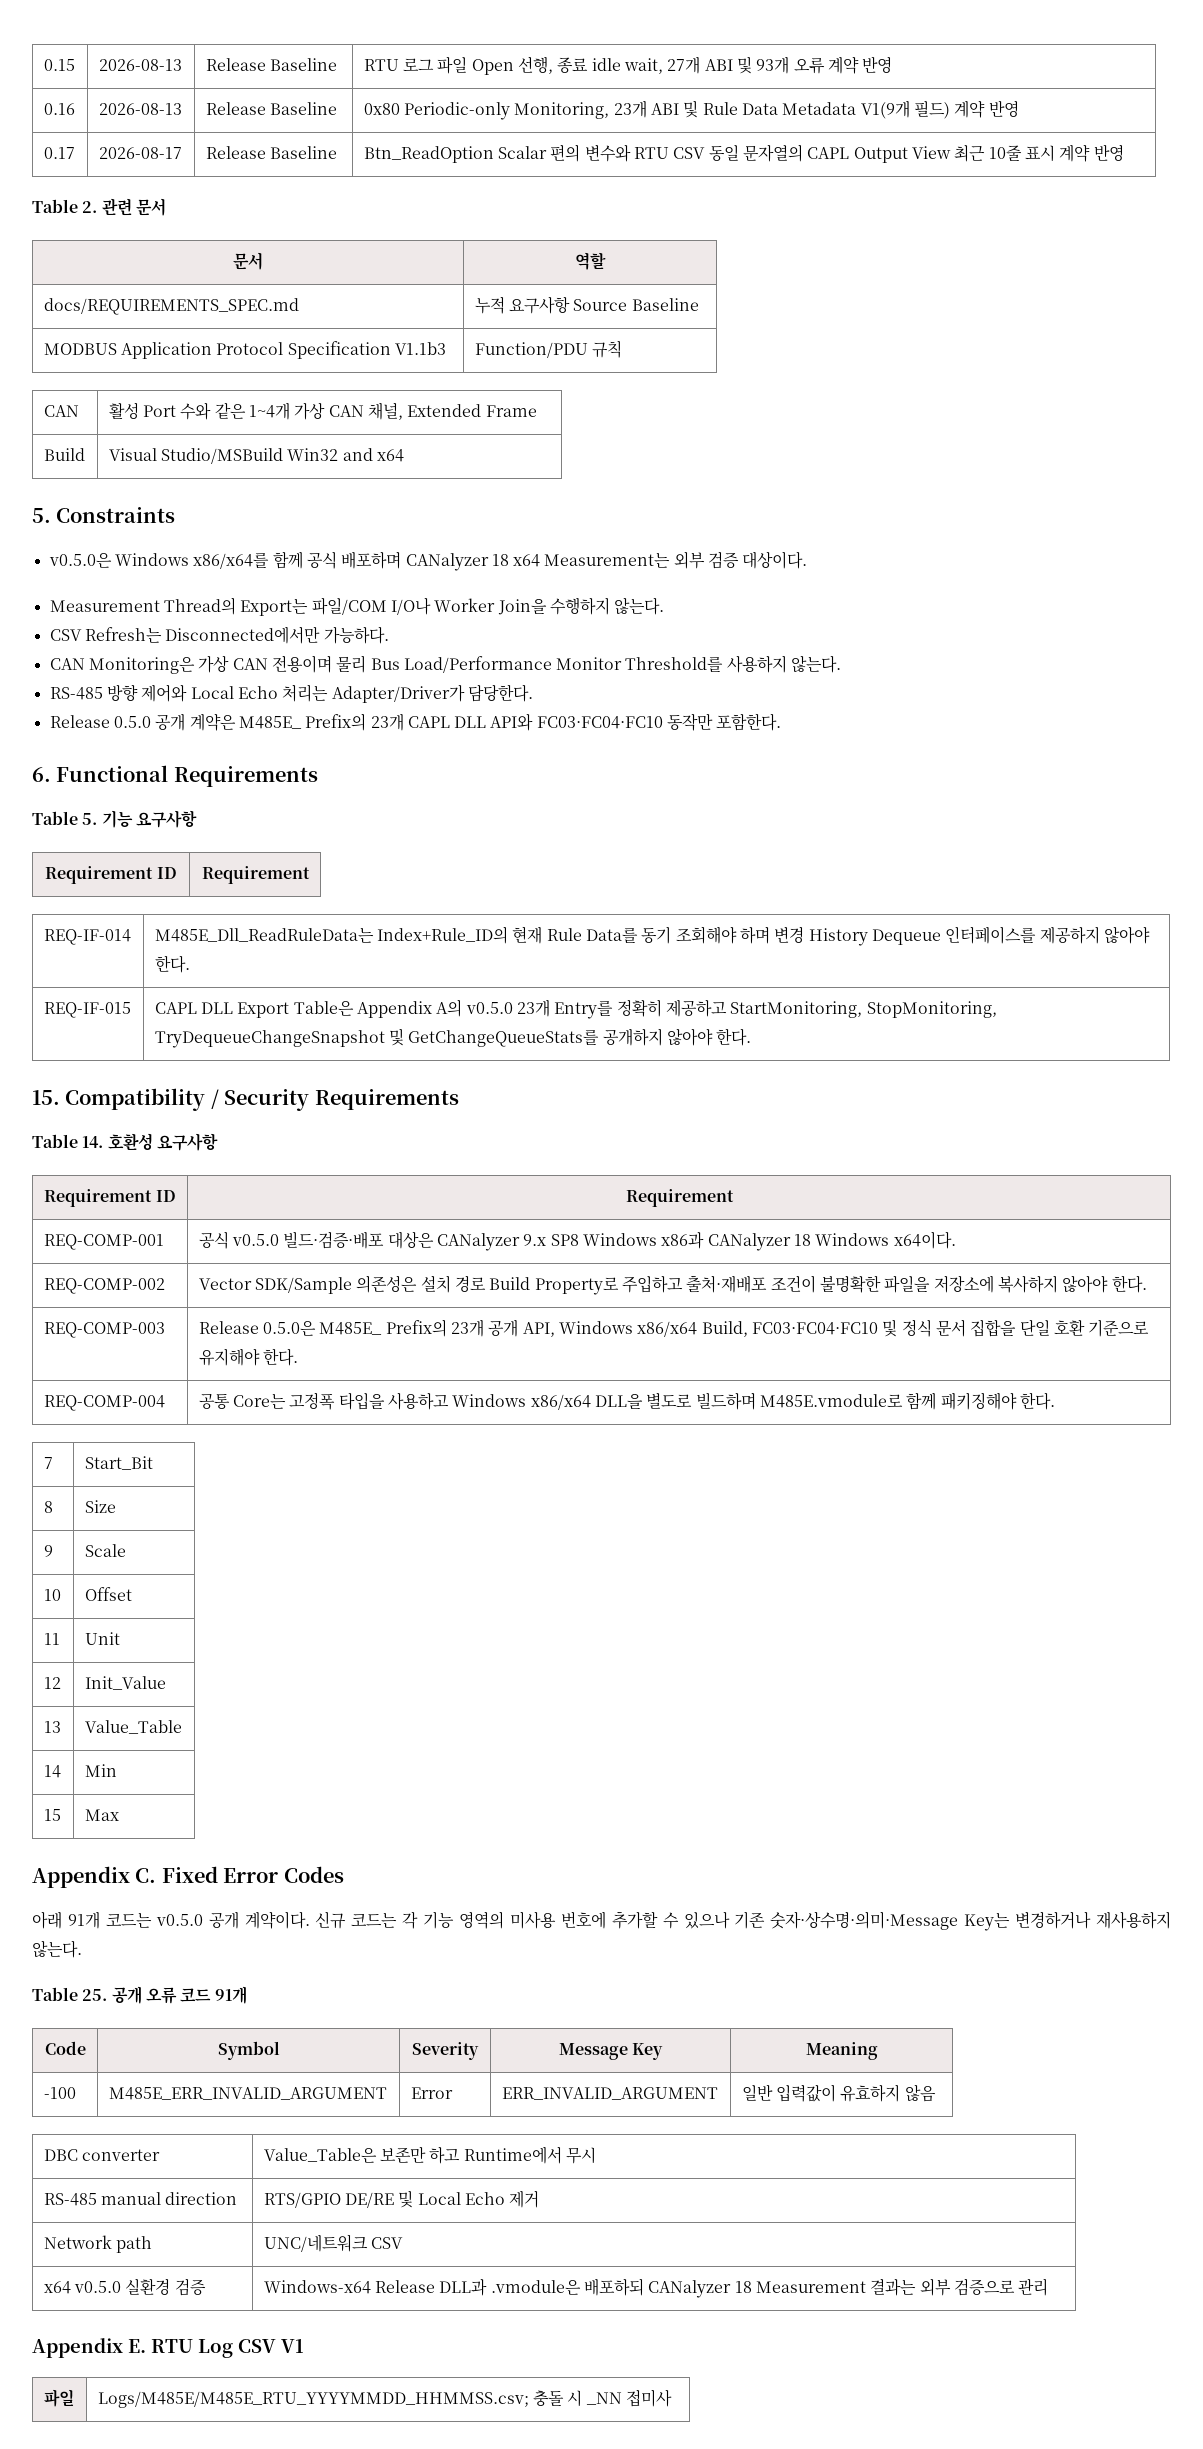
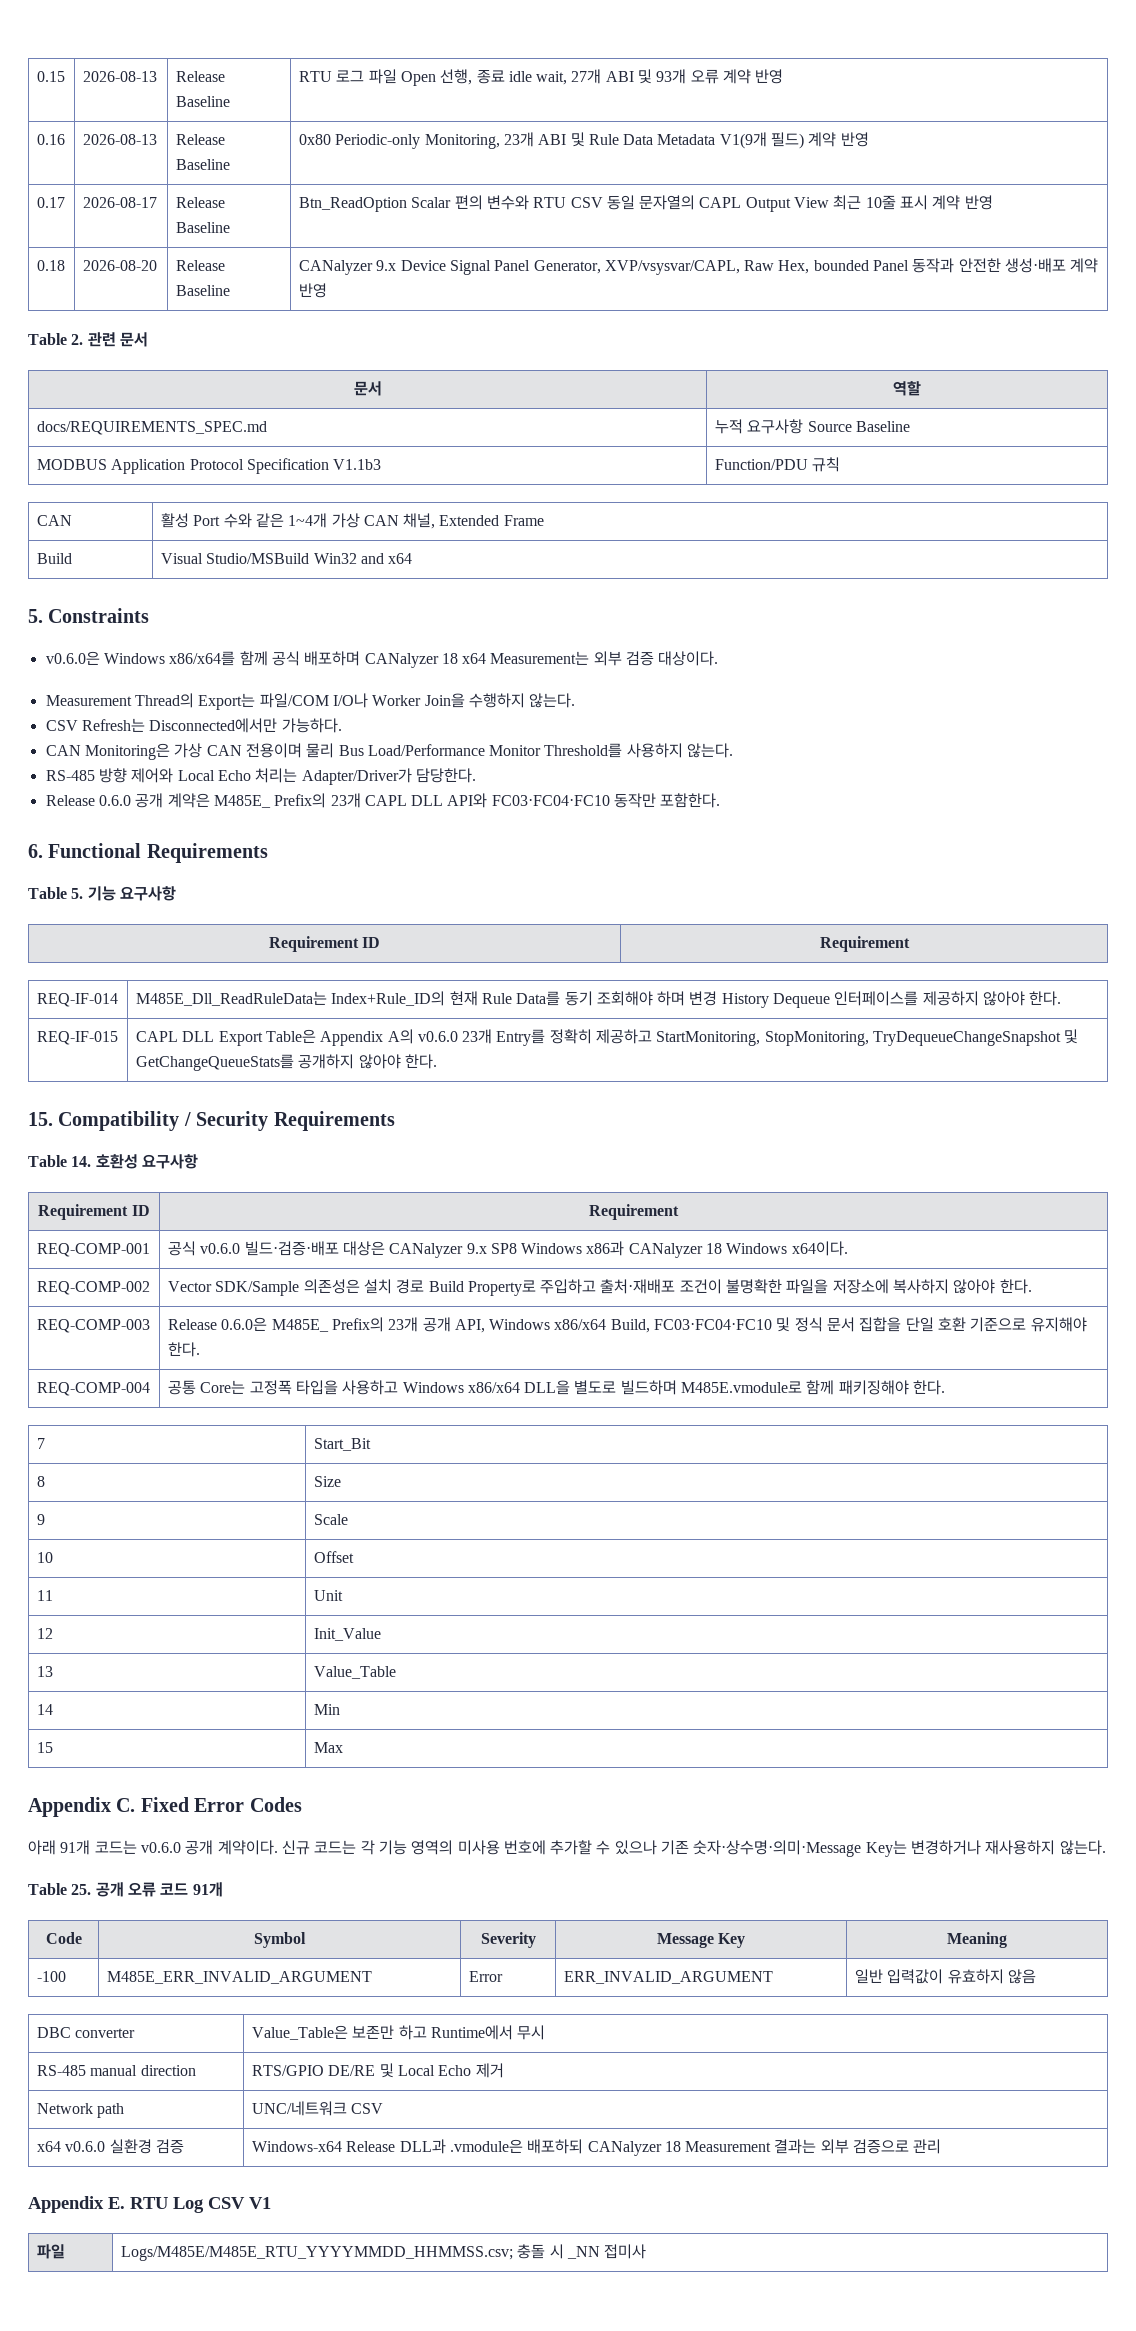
(1124, 152) none -> [36,260,65,271] [82,260,157,271] [175,260,225,271] [175,285,230,296] [298,258,1099,275] [298,283,327,298] // 0.18 | 2026-08-20 | Release Baseline | CANalyzer 9.x Device Signal Panel Generator, XVP/vsysvar/CAPL, Raw Hex, bounded Panel 동작과 안전한 생성·배포 계약 반영
[48,553,112,568] v0.5.0은 -> [45,651,100,665] v0.6.0은
[113,716,151,728] 0.5.0 -> [98,795,131,806] 0.6.0
[465,1002,513,1014] v0.5.0 -> [417,1031,458,1042] v0.6.0
[232,1234,280,1246] v0.5.0 -> [200,1243,241,1254] v0.6.0
[263,1321,317,1336] 0.5.0은 -> [221,1317,268,1331] 0.6.0은
[155,1914,203,1926] v0.5.0 -> [140,1842,181,1853] v0.6.0
[74,2281,122,2293] v0.5.0 -> [65,2141,106,2152] v0.6.0

